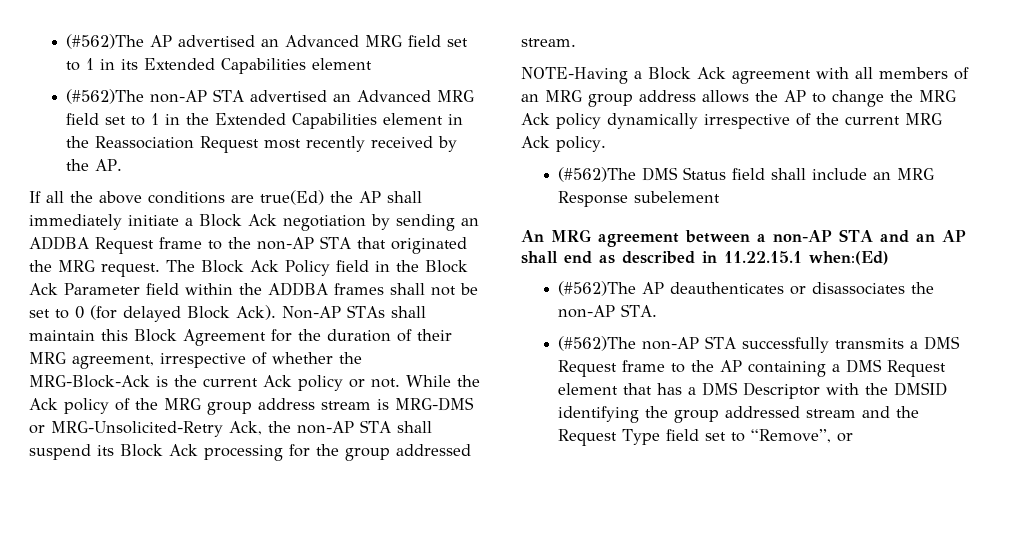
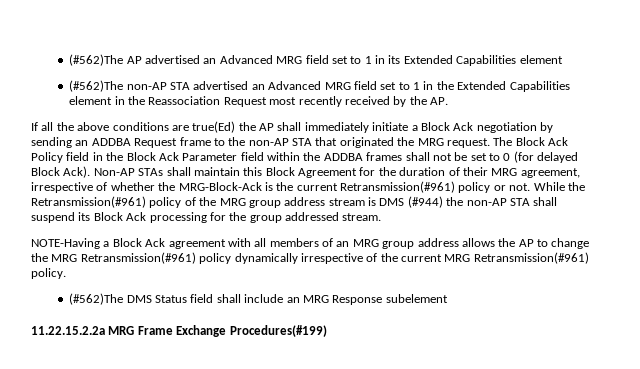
[263,375,292,387] Ack -> [340,181,455,193] Retransmission(#961)
[29,398,58,410] Ack -> [31,196,146,208] Retransmission(#961)
[395,397,474,411] [29,421,262,437] MRG-DMS or MRG-Unsolicited-Retry Ack, -> [379,196,443,208] DMS (#944)
[521,113,550,125] Ack -> [80,252,196,264] Retransmission(#961)
[521,136,550,148] Ack -> [473,252,589,264] Retransmission(#961)
[521,229,966,247] [521,251,889,265] [558,281,935,296] [558,304,658,318] [558,336,961,353] [558,359,947,377] [558,382,948,399] [558,406,920,423] [558,429,854,446] An MRG agreement between a non-AP STA and an AP shall end as described in 11.22.15.1 when:(Ed) // (#562)The AP deauthenticates or disassociates the non-AP STA. // (#562)The non-AP STA successfully transmits a DMS Request frame to the AP containing a DMS Request element that has a DMS Descriptor with the DMSID identifying the group addressed stream and the Request Type field set to “Remove”, or -> [31,325,327,337] 11.22.15.2.2a MRG Frame Exchange Procedures(#199)

